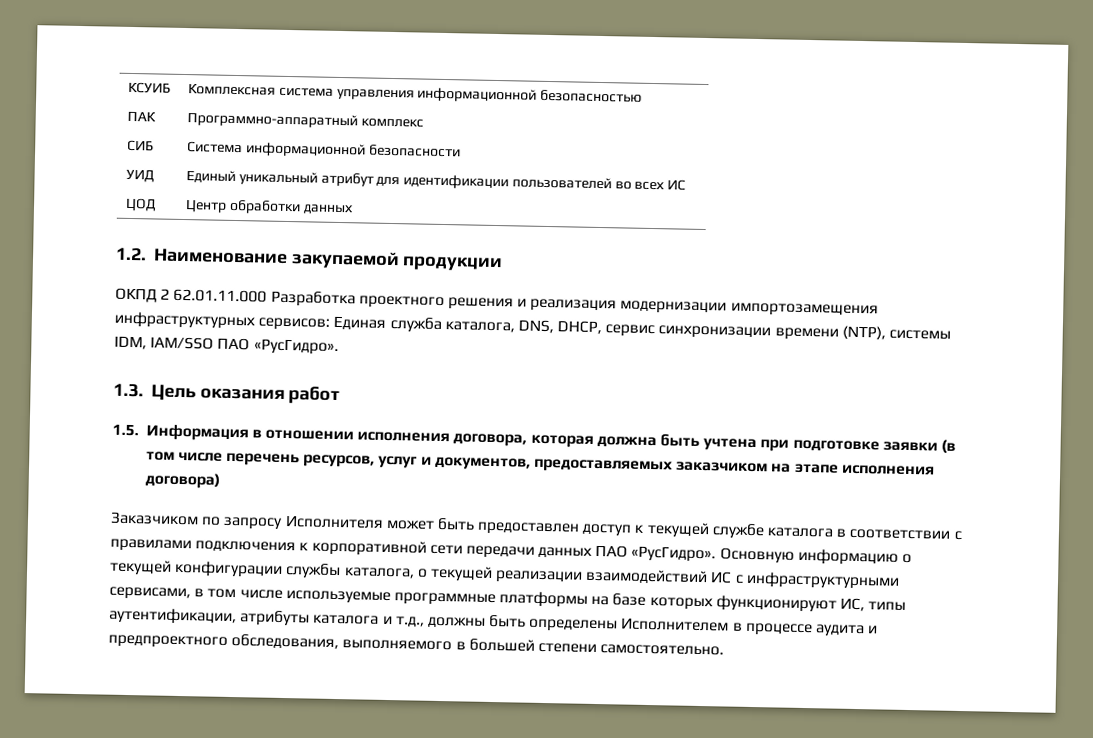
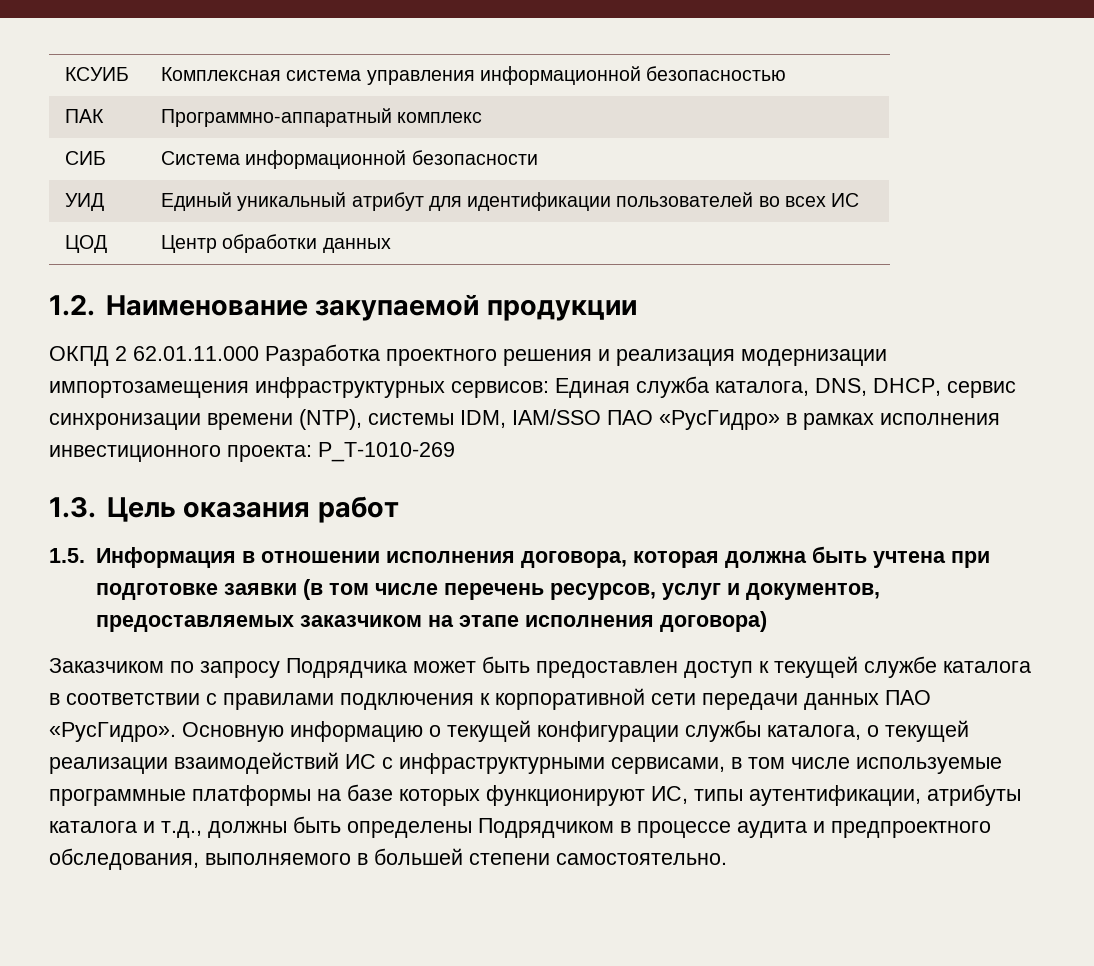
[253,338,339,355] «РусГидро». -> [659,410,1000,430] [49,442,455,462] «РусГидро» в рамках исполнения инвестиционного проекта: P_T-1010-269
[284,515,384,529] Исполнителя -> [286,658,407,678] Подрядчика
[621,617,730,632] Исполнителем -> [478,818,614,838] Подрядчиком

